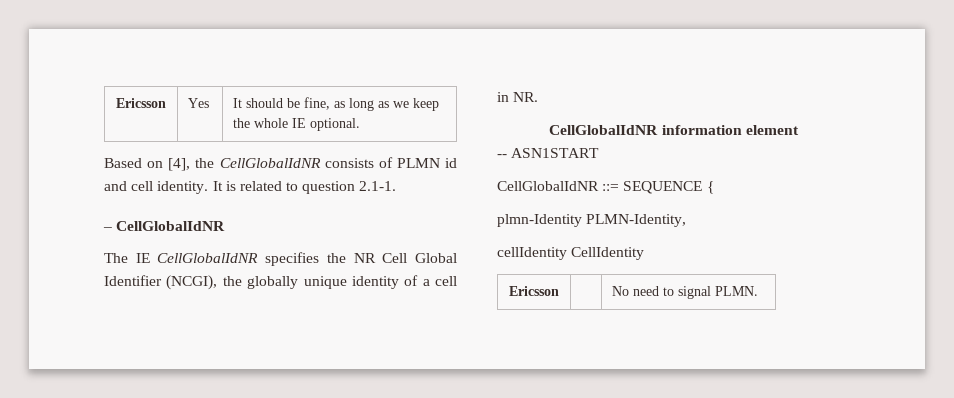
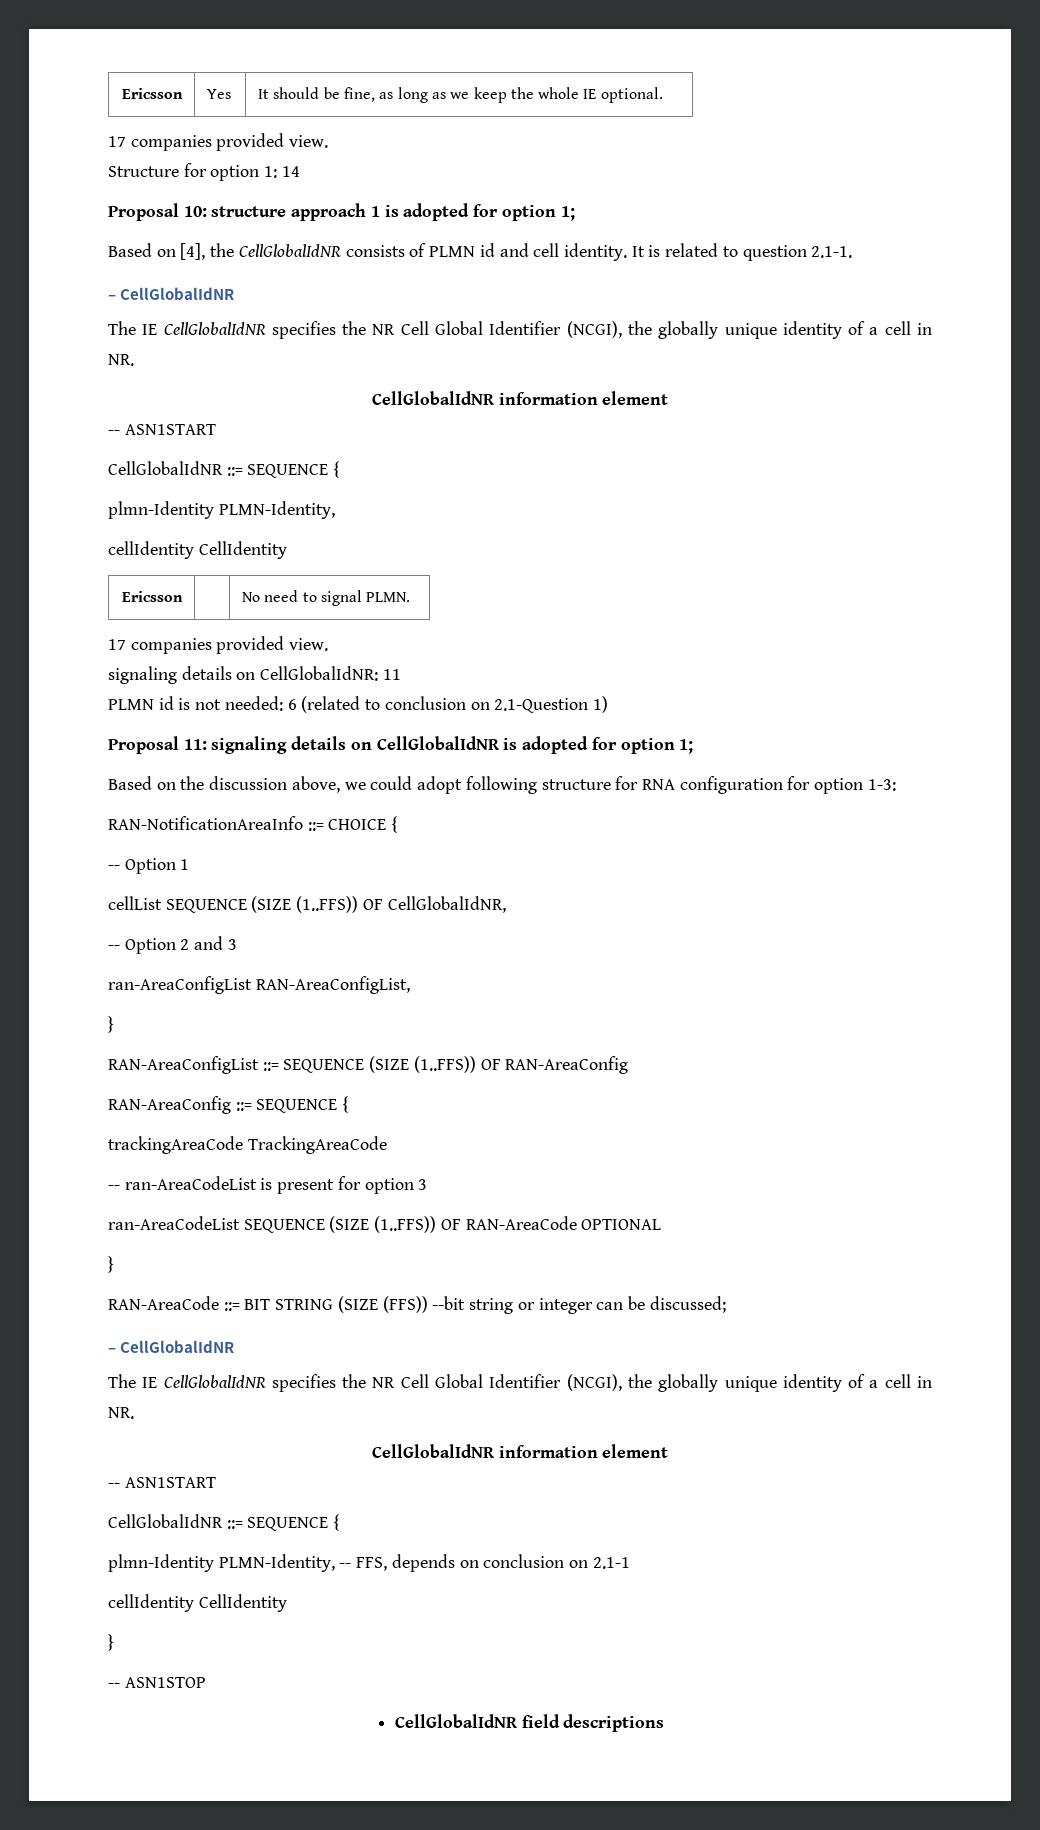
(361, 124) none -> [108,133,329,151] [108,163,300,181] [108,203,575,221] // 17 companies provided view. // Structure for option 1: 14 // Proposal 10: structure approach 1 is adopted for option 1;
(759, 291) none -> [108,636,329,654] [108,666,401,684] [108,696,608,713] [108,736,694,754] [108,776,896,794] [108,816,398,833] [108,858,190,874] [108,896,506,913] [108,936,237,954] [108,976,410,994] [108,1016,114,1033] [108,1056,629,1074] [108,1096,349,1114] [108,1136,387,1154] [108,1176,428,1194] [108,1216,662,1233] [108,1256,114,1273] [108,1296,726,1314] [108,1340,235,1353] [108,1374,932,1392] [108,1407,134,1419] [371,1444,669,1458] [108,1477,216,1488] [108,1514,340,1531] [108,1554,630,1572] [108,1594,287,1612] [108,1634,114,1651] [108,1677,206,1688] [394,1714,665,1732] // 17 companies provided view. // signaling details on CellGlobalIdNR: 11 // PLMN id is not needed: 6 (related to conclusion on 2.1-Question 1) // Proposal 11: signaling details on CellGlobalIdNR is adopted for option 1; // Based on the discussion above, we could adopt following structure for RNA configuration for option 1-3: // RAN-NotificationAreaInfo ::= CHOICE { // -- Option 1 // cellList SEQUENCE (SIZE (1..FFS)) OF CellGlobalIdNR, // -- Option 2 and 3 // ran-AreaConfigList RAN-AreaConfigList, // } // RAN-AreaConfigList ::= SEQUENCE (SIZE (1..FFS)) OF RAN-AreaConfig // RAN-AreaConfig ::= SEQUENCE { // trackingAreaCode TrackingAreaCode // -- ran-AreaCodeList is present for option 3 // ran-AreaCodeList SEQUENCE (SIZE (1..FFS)) OF RAN-AreaCode OPTIONAL // } // RAN-AreaCode ::= BIT STRING (SIZE (FFS)) --bit string or integer can be discussed; // – CellGlobalIdNR // The IE CellGlobalIdNR specifies the NR Cell Global Identifier (NCGI), the globally unique identity of a cell in NR. // CellGlobalIdNR information element // -- ASN1START // CellGlobalIdNR ::= SEQUENCE { // plmn-Identity PLMN-Identity, -- FFS, depends on conclusion on 2.1-1 // cellIdentity CellIdentity // } // -- ASN1STOP // CellGlobalIdNR field descriptions

